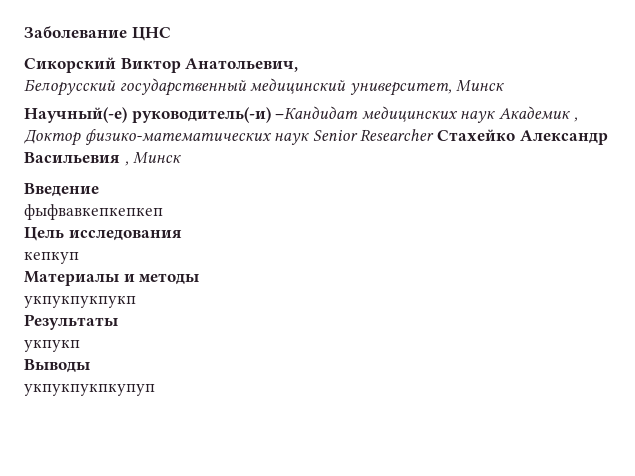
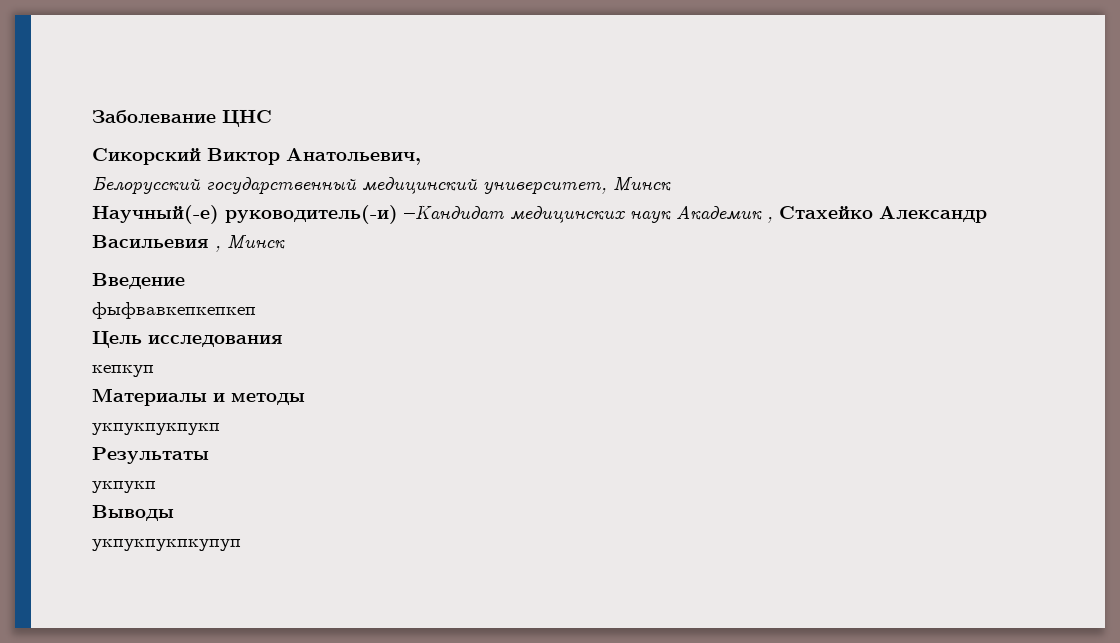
[24,129,435,146] Доктор физико-математических наук Senior Researcher -> (773, 220) none

